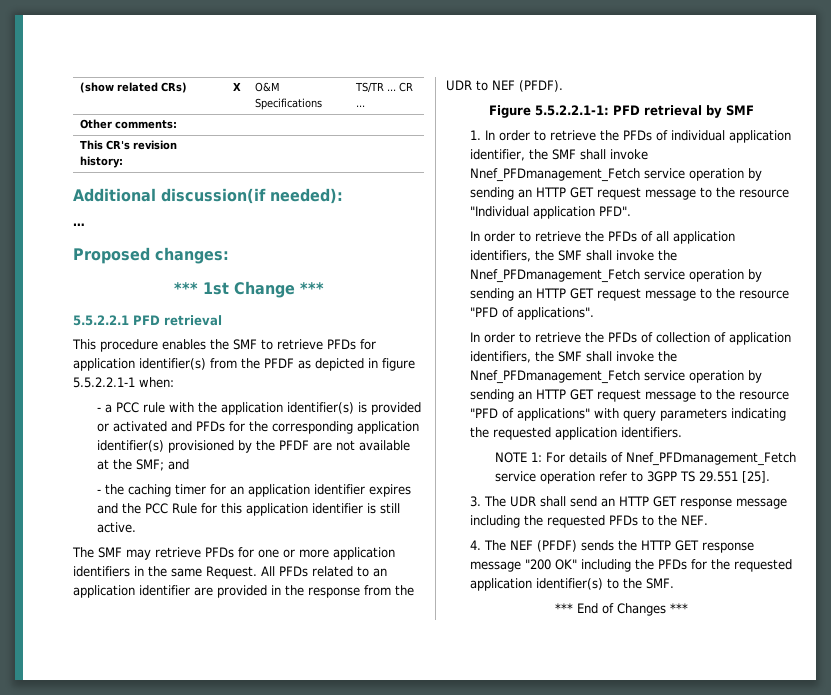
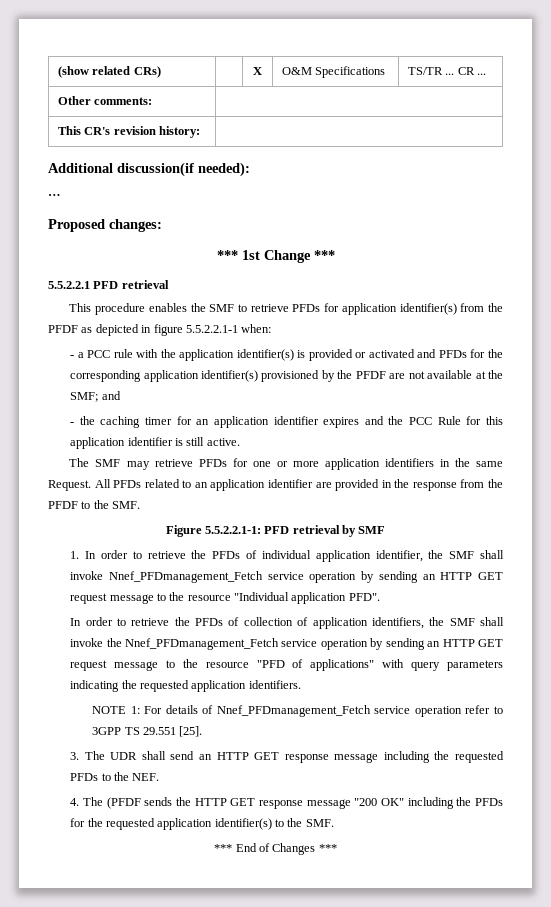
[446,80,563,92] UDR to NEF (PFDF). -> [48,500,141,509] PFDF to the SMF.
[470,231,736,244] [470,250,678,262] [470,269,763,283] [470,288,790,301] [470,307,595,320] // In order to retrieve the PFDs of all application identifiers, the SMF shall invoke the Nnef_PFDmanagement_Fetch service operation by sending an HTTP GET request message to the resource "PFD of applications". -> (380, 597) none
[510,540,578,552] NEF (PFDF) -> [106,797,141,809] (PFDF

